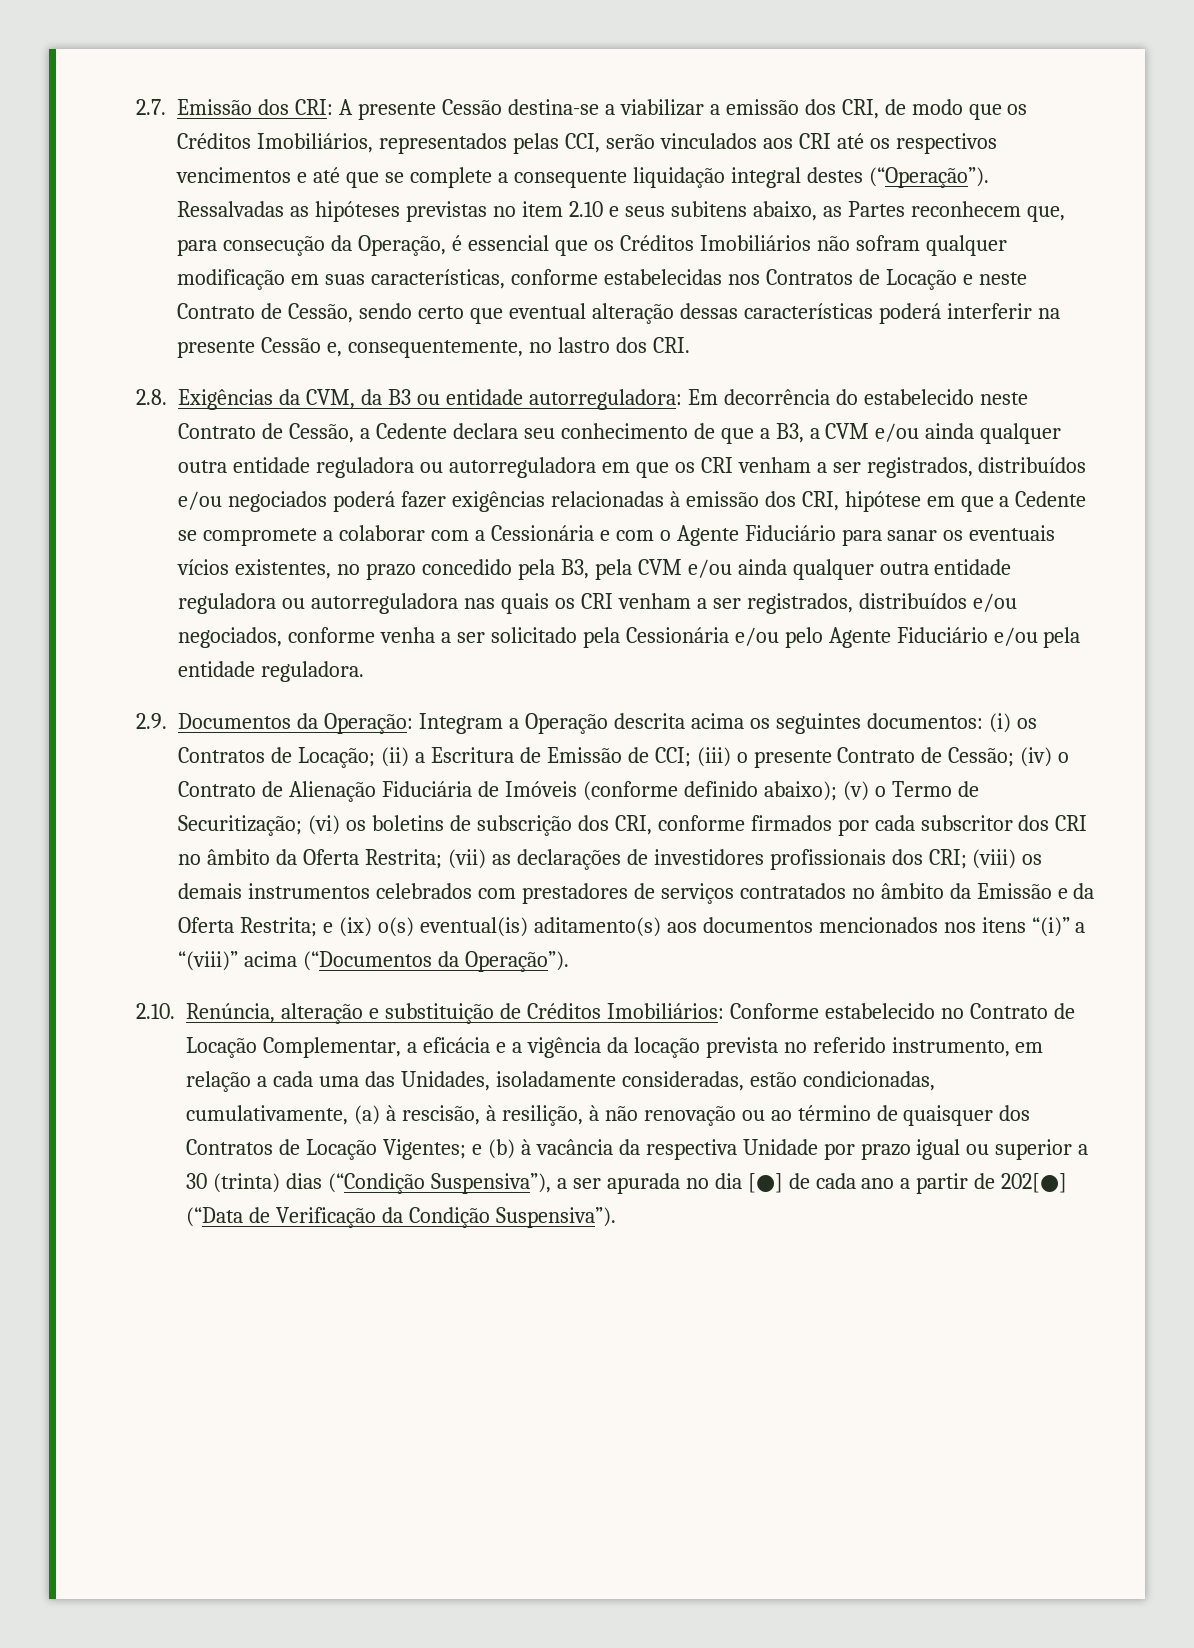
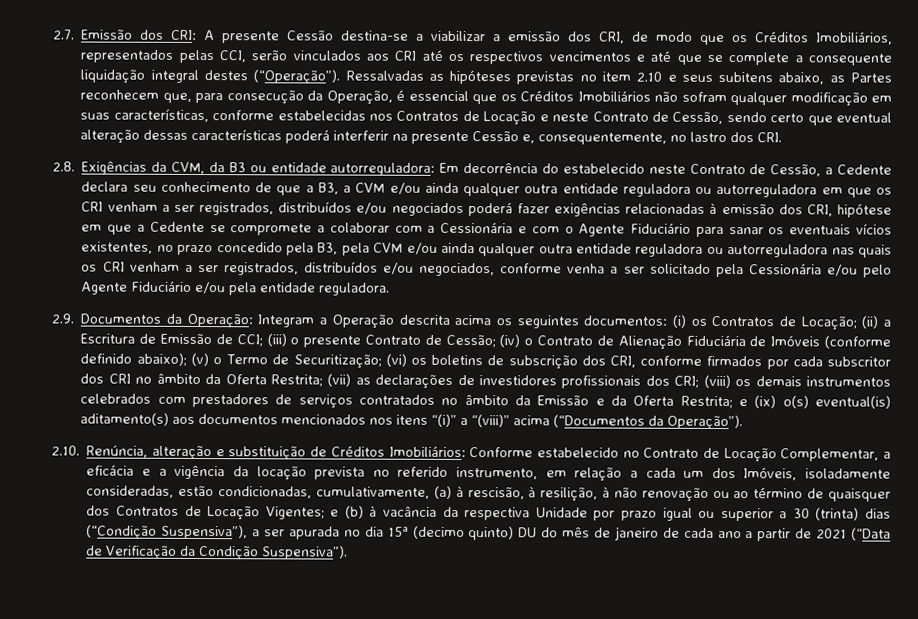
[319,1071,490,1091] uma das Unidades, -> [683,467,798,481] um dos Imóveis,
[747,1173,783,1193] [●] -> [387,525,659,541] 15ª (decimo quinto) DU do mês de janeiro
[1001,1173,1068,1193] 202[●] -> [816,528,848,539] 2021

